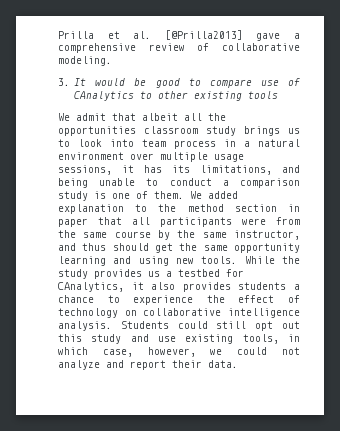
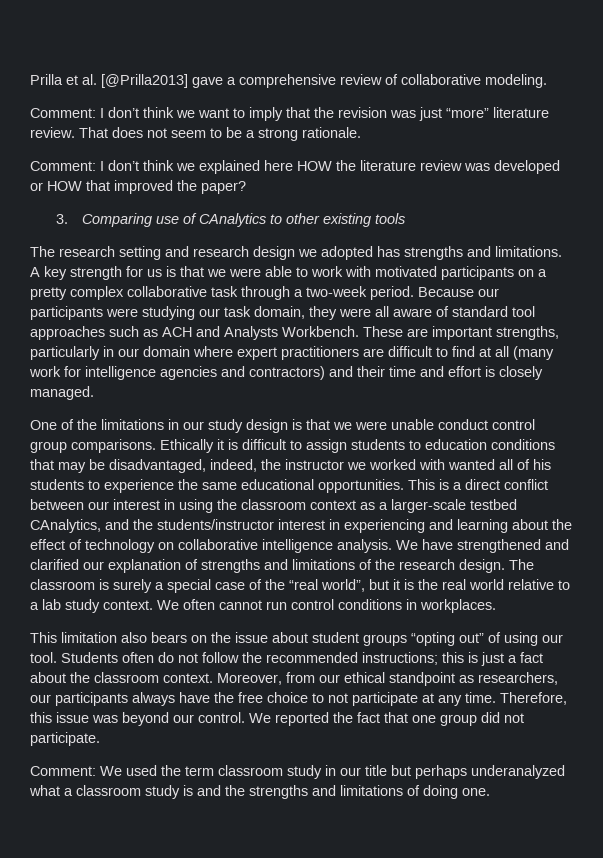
[58,78,252,88] 3. It would be good to compare -> [30,107,549,121] [30,127,361,141] [30,160,560,174] [30,180,246,194] [56,213,153,227] Comment: I don’t think we want to imply that the revision was just “more” literature review. That does not seem to be a strong rationale. // Comment: I don’t think we explained here HOW the literature review was developed or HOW that improved the paper? // 3. Comparing
[58,113,226,121] [58,126,300,136] [58,139,300,149] [58,152,244,162] [58,165,300,175] [58,178,300,188] [58,191,238,201] [58,204,300,214] [58,217,300,227] [58,230,300,240] [58,243,300,253] [58,256,300,266] [58,269,244,279] [58,282,300,292] [58,295,194,305] We admit that albeit all the opportunities classroom study brings us to look into team process in a natural environment over multiple usage sessions, it has its limitations, and being unable to conduct a comparison study is one of them. We added explanation to the method section in paper that all participants were from the same course by the same instructor, and thus should get the same opportunity learning and using new tools. While the study provides us a testbed for CAnalytics, it also provides students a chance to experience -> [30,246,562,260] [30,266,547,280] [30,286,499,300] [30,306,535,320] [30,326,559,340] [30,346,554,360] [29,366,543,380] [30,386,94,400] [30,419,535,433] [30,439,555,453] [30,459,551,473] [30,479,548,493] [30,499,517,513] [30,519,548,533] The research setting and research design we adopted has strengths and limitations. A key strength for us is that we were able to work with motivated participants on a pretty complex collaborative task through a two-week period. Because our participants were studying our task domain, they were all aware of standard tool approaches such as ACH and Analysts Workbench. These are important strengths, particularly in our domain where expert practitioners are difficult to find at all (many work for intelligence agencies and contractors) and their time and effort is closely managed. // One of the limitations in our study design is that we were unable conduct control group comparisons. Ethically it is difficult to assign students to education conditions that may be disadvantaged, indeed, the instructor we worked with wanted all of his students to experience the same educational opportunities. This is a direct conflict between our interest in using the classroom context as a larger-scale testbed CAnalytics, and the students/instructor interest in experiencing and learning about
[120,321,300,331] [58,334,300,344] [58,347,300,357] [58,360,238,370] Students could still opt out this study and use existing tools, in which case, however, we could not analyze and report their data. -> [396,539,569,553] [30,559,534,573] [30,579,570,593] [30,599,496,613] [30,632,563,646] [30,652,543,666] [30,672,558,686] [30,692,567,706] [30,712,524,726] [30,732,100,746] [30,765,565,779] [29,785,490,799] We have strengthened and clarified our explanation of strengths and limitations of the research design. The classroom is surely a special case of the “real world”, but it is the real world relative to a lab study context. We often cannot run control conditions in workplaces. // This limitation also bears on the issue about student groups “opting out” of using our tool. Students often do not follow the recommended instructions; this is just a fact about the classroom context. Moreover, from our ethical standpoint as researchers, our participants always have the free choice to not participate at any time. Therefore, this issue was beyond our control. We reported the fact that one group did not participate. // Comment: We used the term classroom study in our title but perhaps underanalyzed what a classroom study is and the strengths and limitations of doing one.

